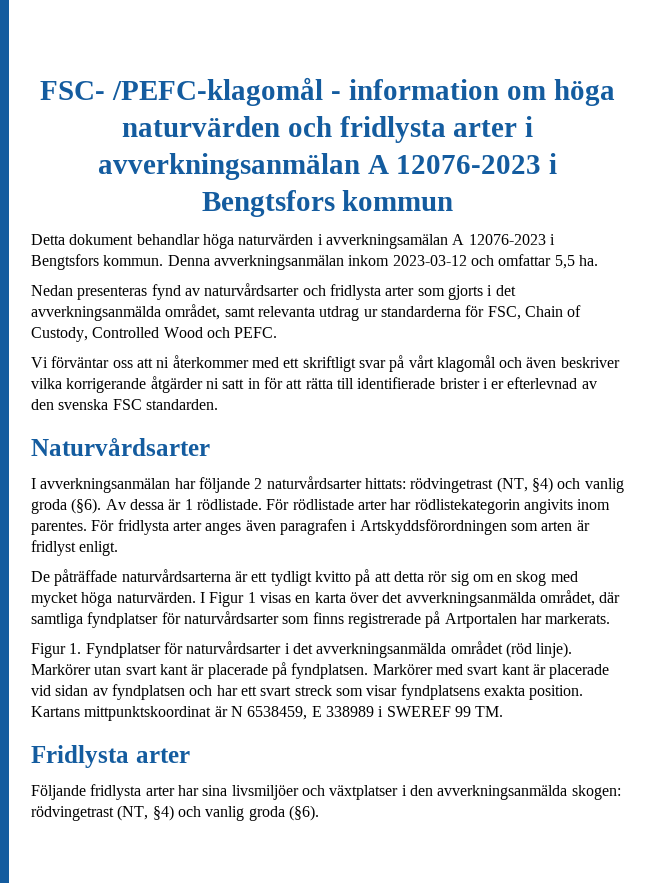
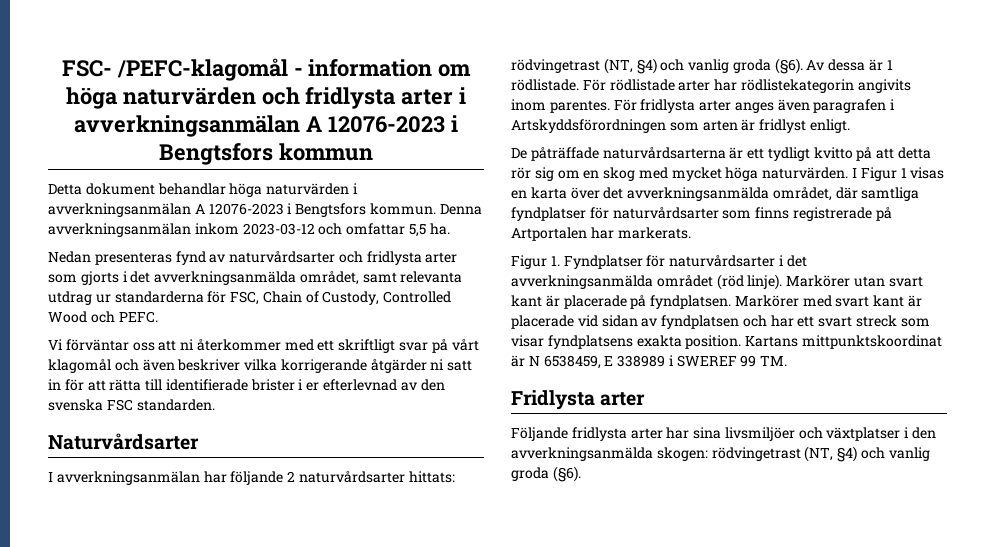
[325,234,448,249] avverkningsamälan -> [48,203,191,217] avverkningsanmälan

